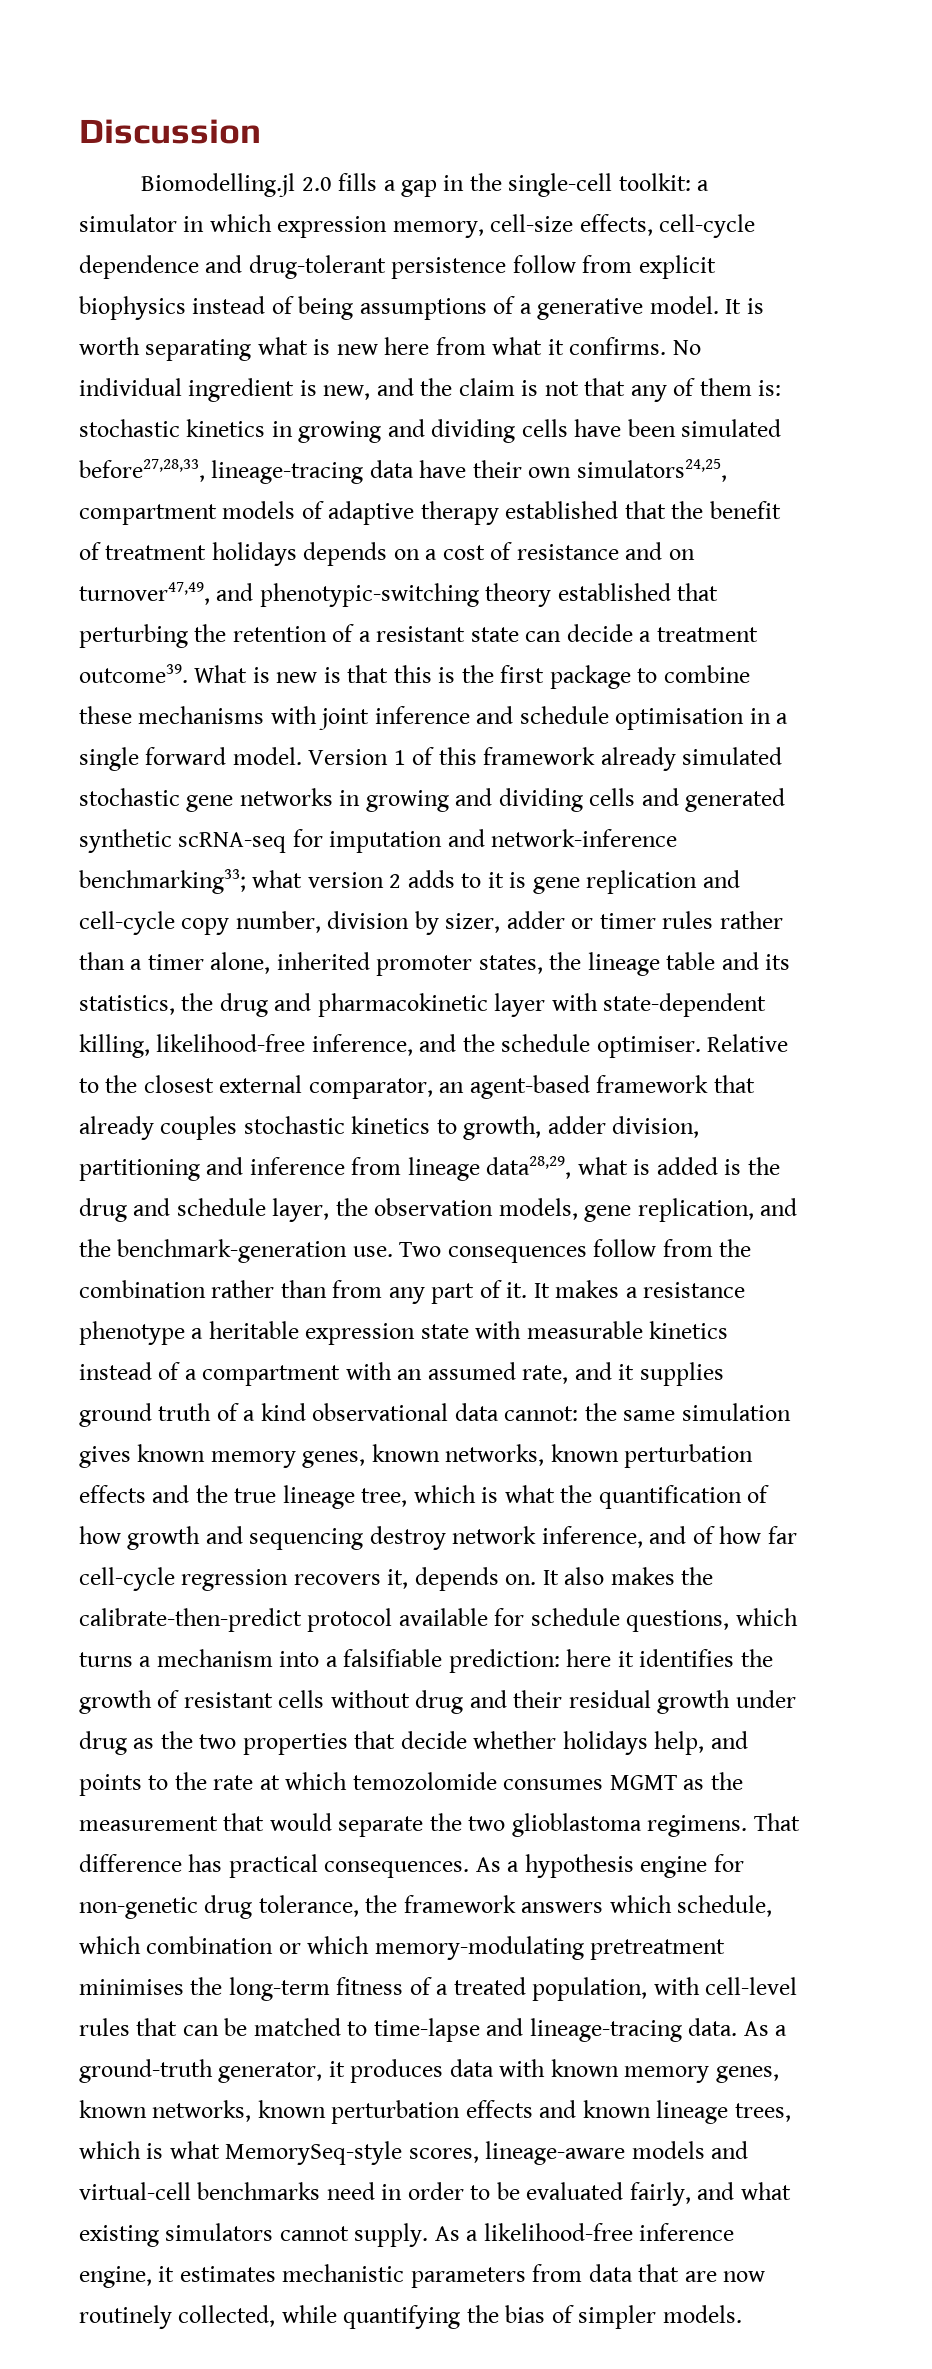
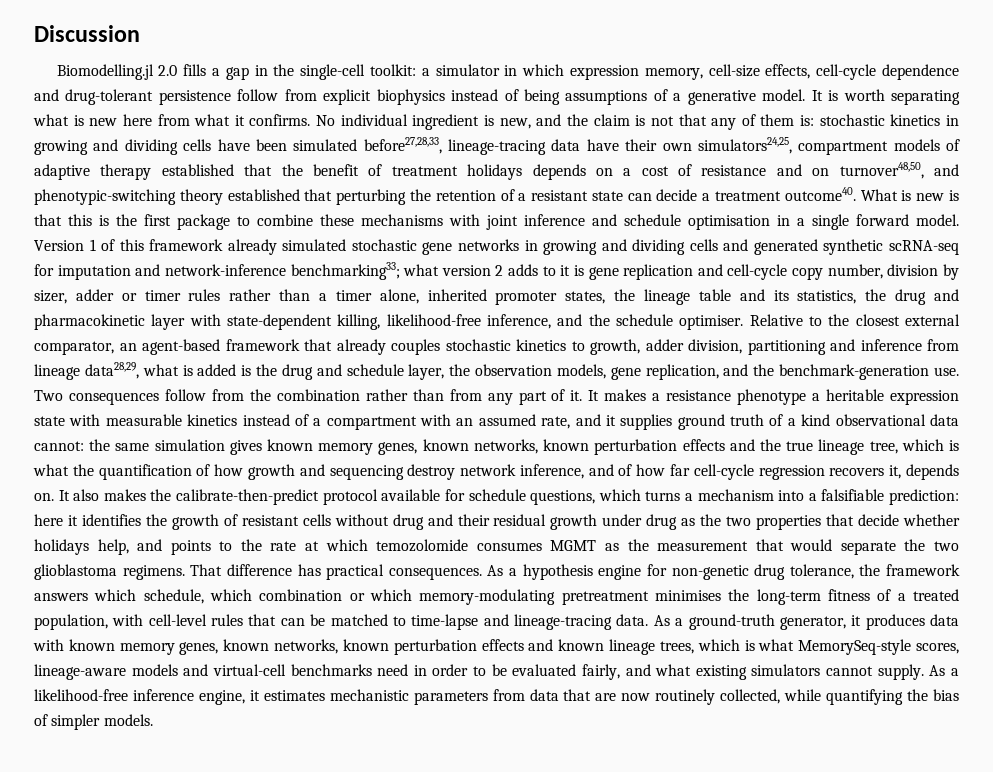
[79,582,210,605] turnover47,49, -> [839,162,924,179] turnover48,50,
[79,664,188,683] outcome39. -> [784,187,856,201] outcome40.

